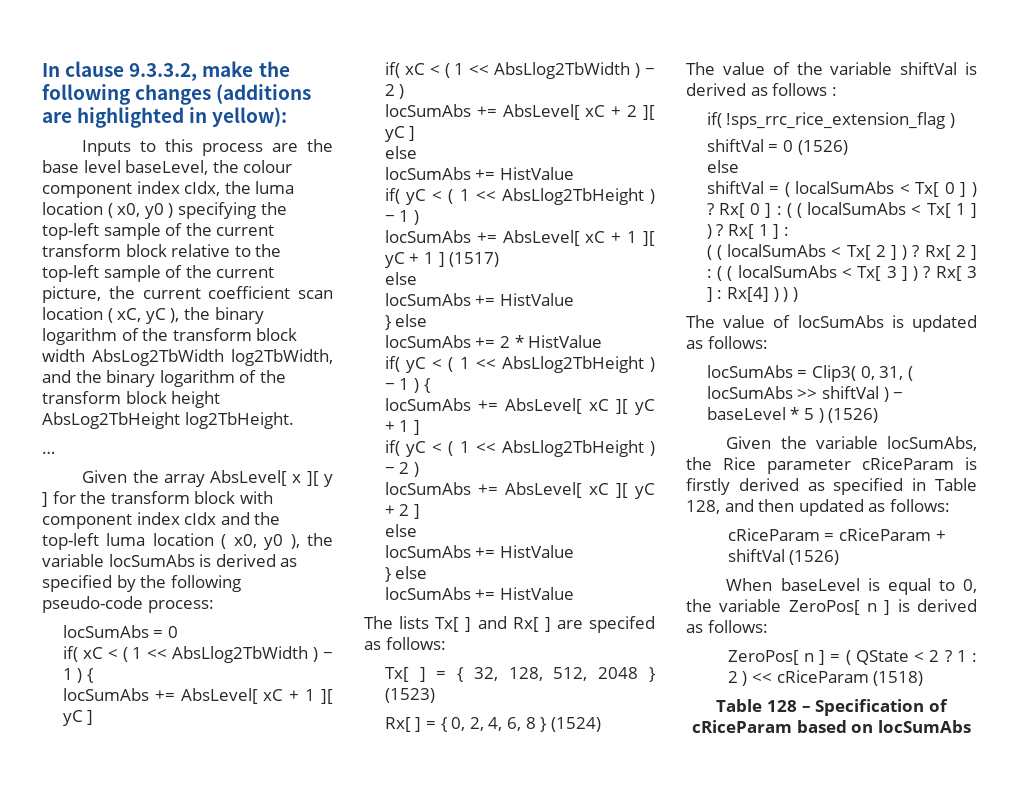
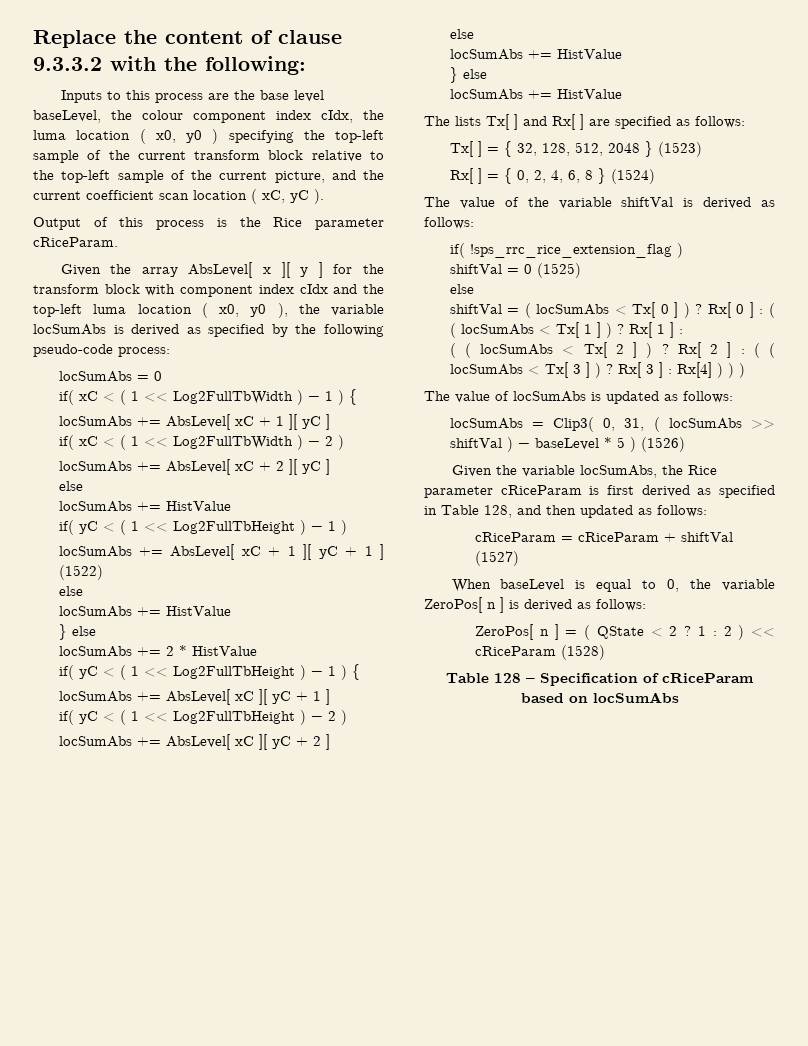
[42,61,290,81] [42,84,312,105] [42,107,288,128] In clause 9.3.3.2, make the following changes (additions are highlighted in yellow): -> [33,30,342,48] [33,56,306,75] Replace the content of clause 9.3.3.2 with the following:
(101, 294) none -> [331,170,356,180] and
[170,307,264,324] [42,328,298,345] [42,349,333,366] [42,370,286,387] [42,391,221,408] [42,412,294,429] [42,451,55,454] ), the binary logarithm of the transform block width AbsLog2TbWidth log2TbWidth, and the binary logarithm of the transform block height AbsLog2TbHeight log2TbHeight. // … -> [314,189,324,204] [33,217,385,230] [33,237,118,247] ). // Output of this process is the Rice parameter cRiceParam.
[172,646,309,663] AbsLlog2TbWidth -> [172,391,293,404] Log2FullTbWidth
[494,62,631,79] AbsLlog2TbWidth -> [172,436,293,449] Log2FullTbWidth
[501,188,644,205] AbsLlog2TbHeight -> [172,521,295,534] Log2FullTbHeight
[449,252,500,267] (1517) -> [58,565,103,580] (1522)
[501,356,644,373] AbsLlog2TbHeight -> [172,666,295,679] Log2FullTbHeight
[501,440,644,457] AbsLlog2TbHeight -> [172,711,295,724] Log2FullTbHeight
[589,616,655,633] specifed -> [615,116,671,129] specified
[772,83,837,96] follows : -> [424,217,474,229] follows:
[797,140,848,155] (1526) -> [536,263,581,278] (1525)
[795,181,895,194] localSumAbs -> [536,304,610,315] locSumAbs
[807,202,907,215] localSumAbs -> [460,324,534,335] locSumAbs
[727,244,827,257] localSumAbs -> [480,344,554,355] locSumAbs
[737,265,837,278] localSumAbs -> [449,364,523,375] locSumAbs
[686,478,730,495] firstly -> [607,485,634,495] first
[789,550,840,565] (1526) -> [475,551,520,566] (1527)
[873,671,924,686] (1518) -> [561,645,606,660] (1528)

